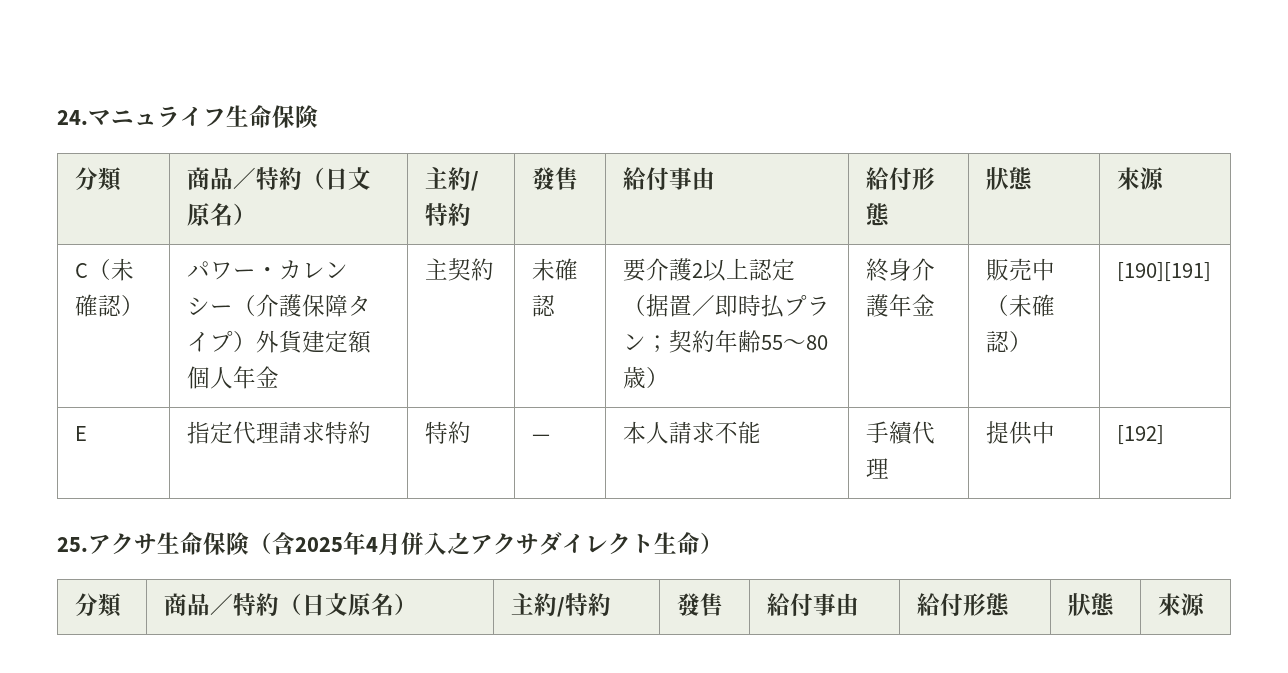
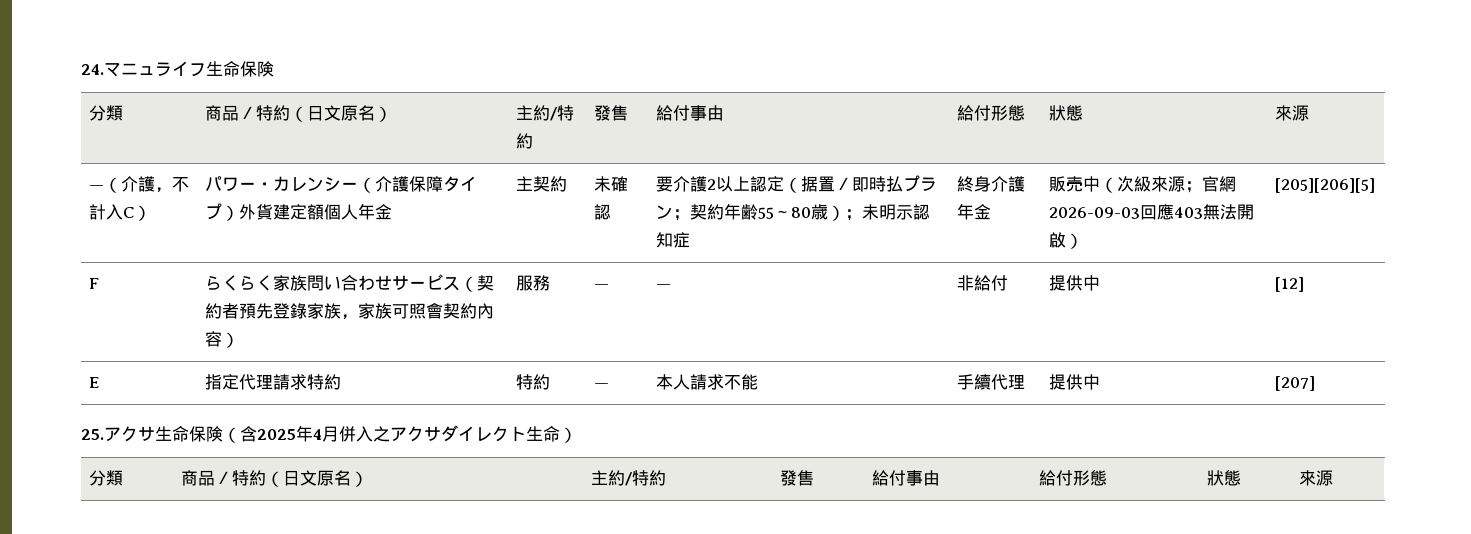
[74,258,134,281] [74,294,122,317] C（未確認 -> [88,176,189,193] [88,204,134,220] —（介護，不計入C
(669, 377) none -> [844,204,930,221] [655,232,690,248] ；未明示認知症
[1008,294,1055,317] [985,330,1032,353] [1116,262,1211,282] 未確認） | [190][191] -> [1116,176,1236,193] [1048,204,1254,220] [1048,232,1083,249] [1274,178,1375,193] [88,278,99,289] [204,274,494,292] [204,302,494,320] [204,331,239,348] [515,275,550,291] [593,284,609,289] [655,284,671,289] [956,275,1008,291] [1048,275,1100,291] [1274,277,1304,292] 次級來源；官網2026-09-03回應403無法開啟） | [205][206][5] // F | らくらく家族問い合わせサービス（契約者預先登錄家族，家族可照會契約內容） | 服務 | — | — | 非給付 | 提供中 | [12]
[1116,425,1164,445] [192] -> [1274,376,1315,391] [207]

